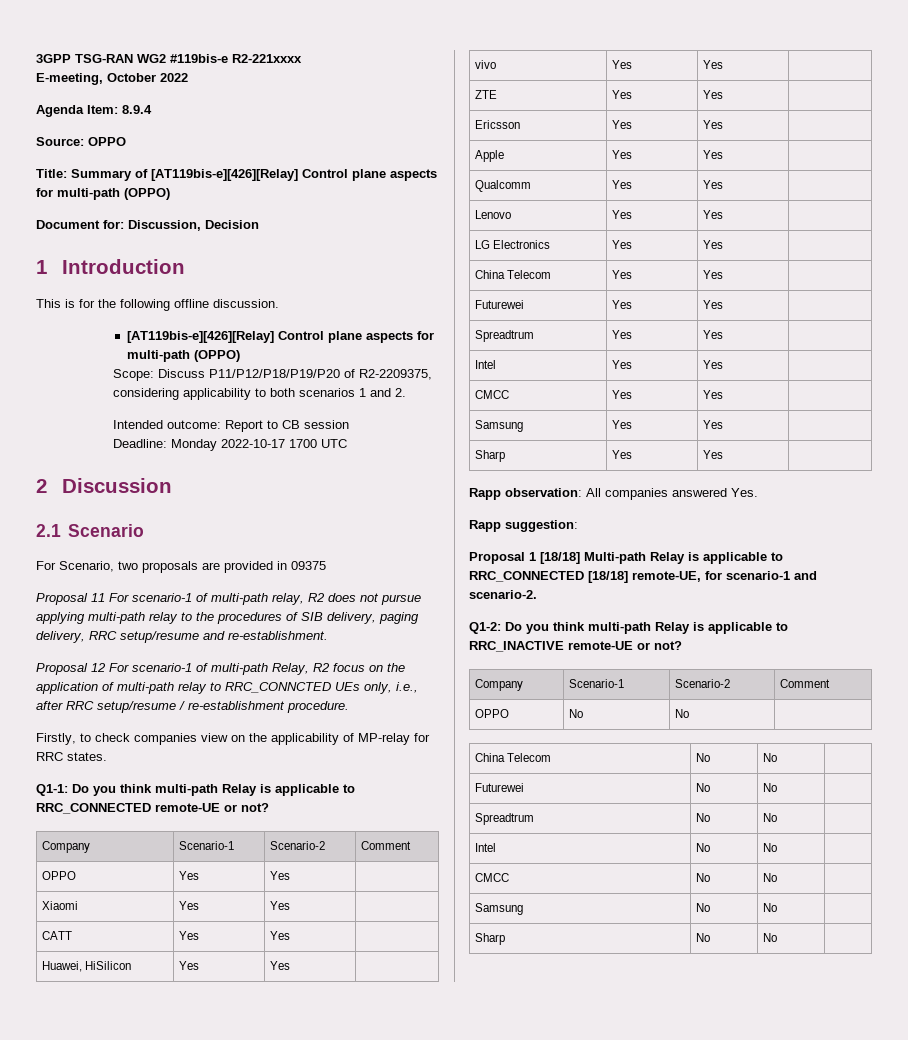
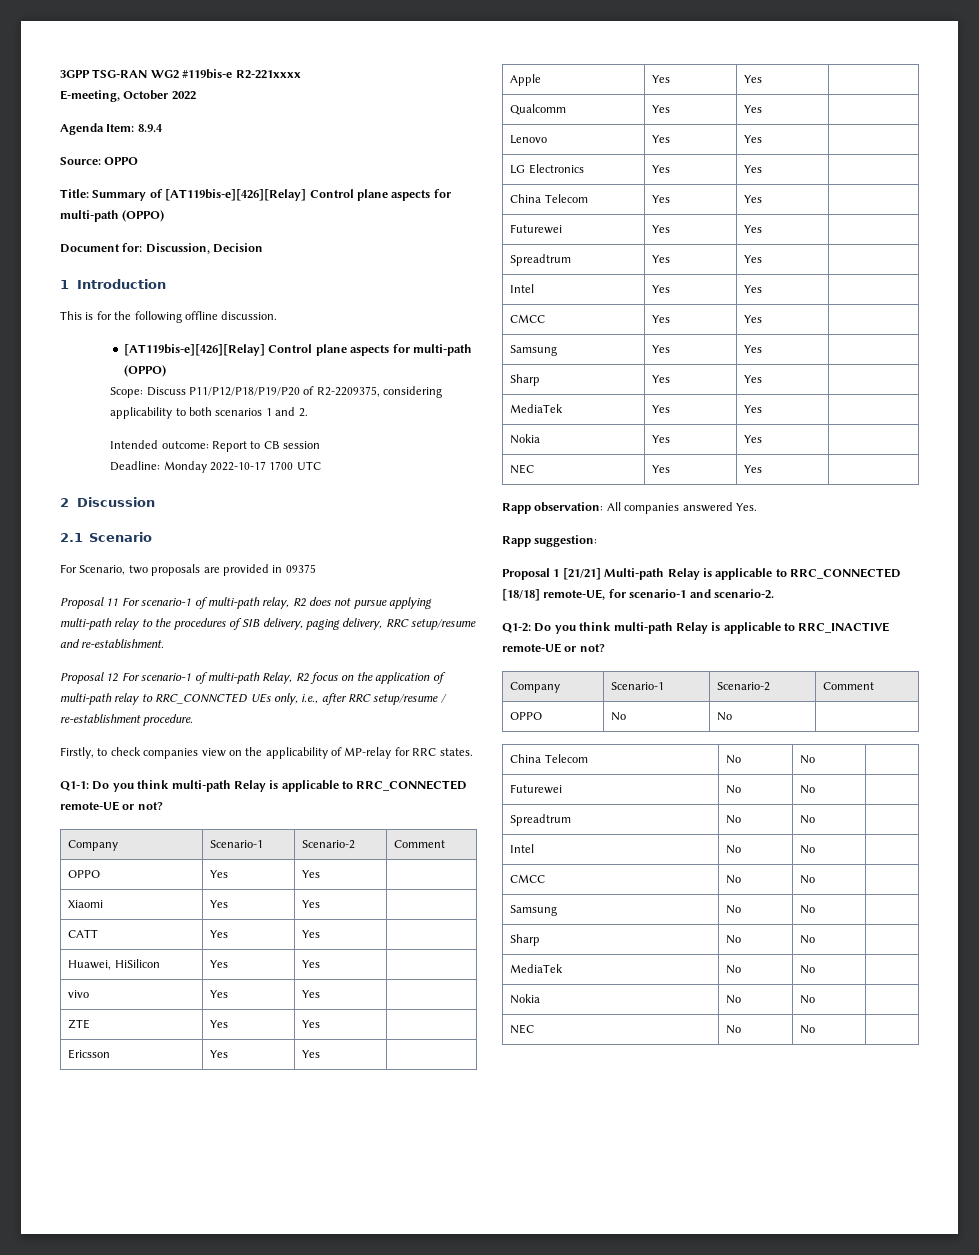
(724, 454) none -> [510,404,564,413] [652,405,671,413] [744,405,763,413] [510,434,541,444] [652,435,671,443] [744,435,763,443] [510,464,535,474] [652,465,671,473] [744,465,763,473] // MediaTek | Yes | Yes | // Nokia | Yes | Yes | // NEC | Yes | Yes |
[540,552,580,564] [18/18] -> [562,568,601,580] [21/21]
(778, 937) none -> [510,964,564,973] [726,965,742,974] [800,965,816,974] [510,994,541,1004] [726,995,742,1004] [800,995,816,1004] [510,1024,535,1034] [726,1025,742,1034] [800,1025,816,1034] // MediaTek | No | No | // Nokia | No | No | // NEC | No | No |

